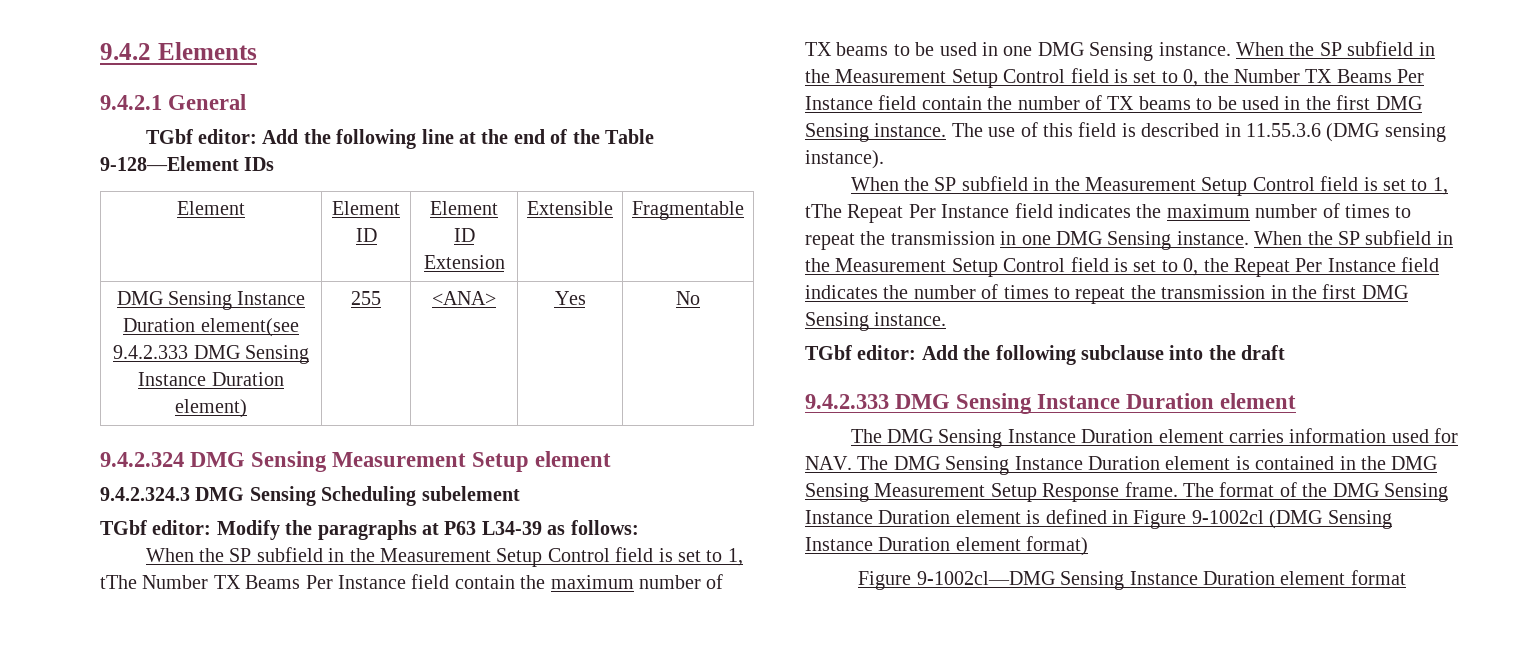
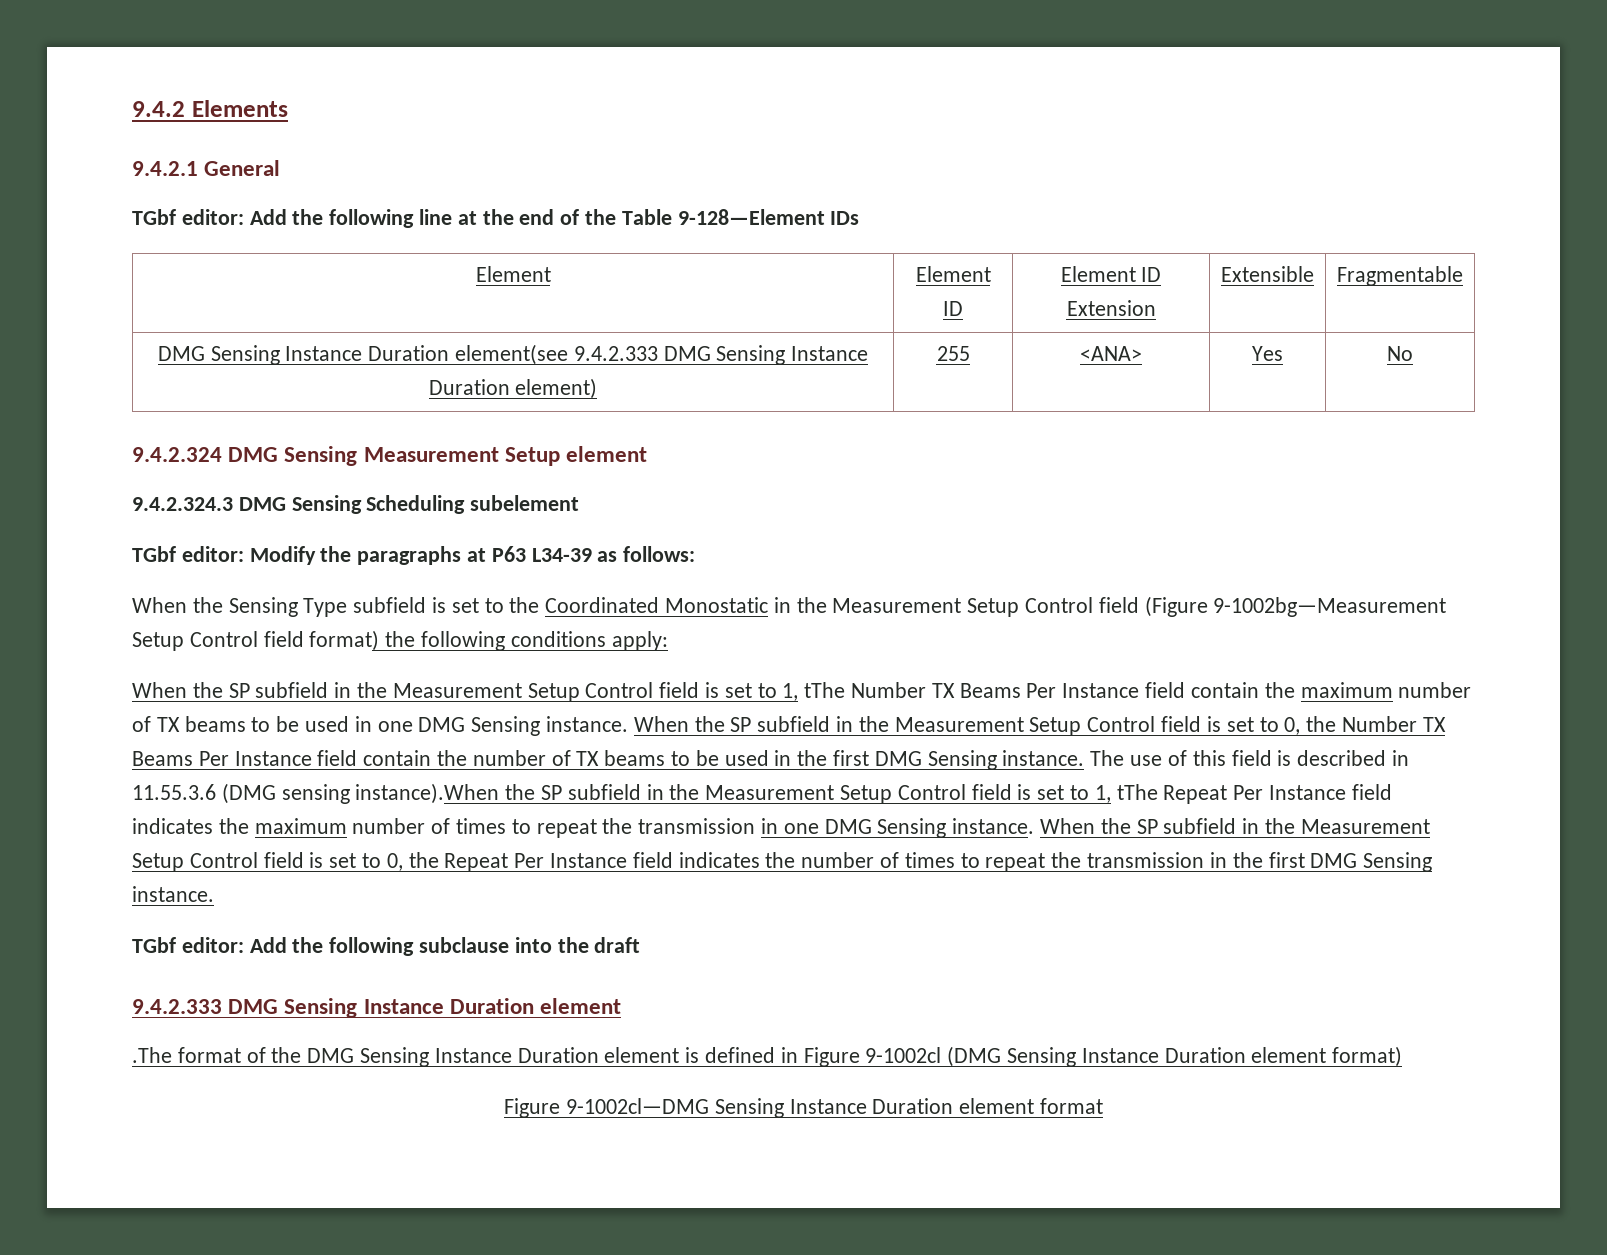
(639, 527) none -> [132,596,1447,617] [132,630,668,651] // When the Sensing Type subfield is set to the Coordinated Monostatic in the Measurement Setup Control field (Figure 9-1002bg—Measurement Setup Control field format) the following conditions apply:
[805,150,884,169] [850,177,899,191] instance). // When -> [355,783,500,804] instance).When
[850,428,1459,448] [805,456,1438,475] [805,482,1214,502] The DMG Sensing Instance Duration element carries information used for NAV. The DMG Sensing Instance Duration element is contained in the DMG Sensing Measurement Setup Response frame. The -> [132,1047,172,1063] .The

